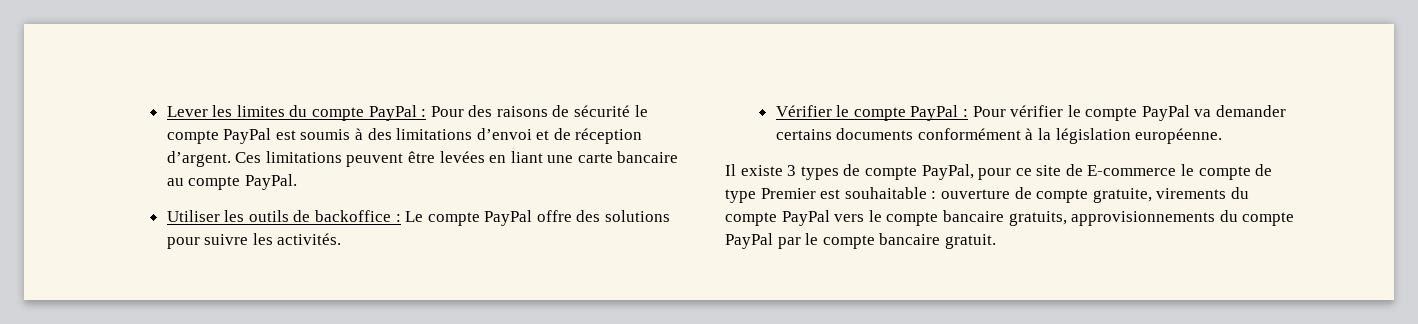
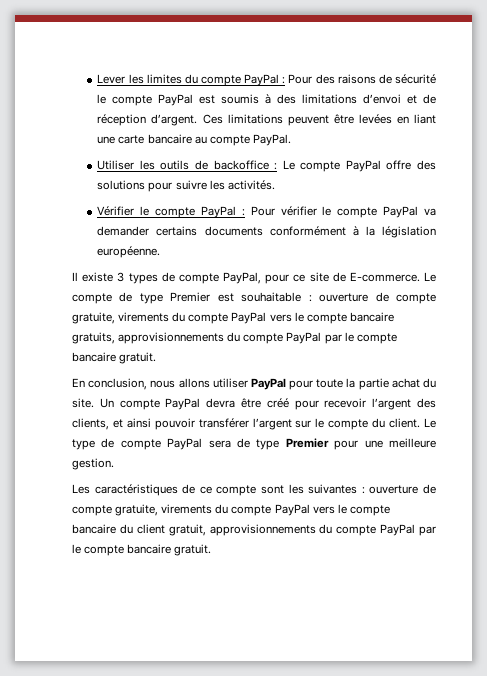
[1087,164,1195,176] E-commerce le -> [349,272,436,282] E-commerce. Le
(996, 241) none -> [72,378,436,390] [72,398,437,410] [72,418,437,430] [72,438,436,450] [72,458,114,470] [72,484,436,496] [72,504,390,516] [72,524,436,536] [72,544,212,556] // En conclusion, nous allons utiliser PayPal pour toute la partie achat du site. Un compte PayPal devra être créé pour recevoir l’argent des clients, et ainsi pouvoir transférer l’argent sur le compte du client. Le type de compte PayPal sera de type Premier pour une meilleure gestion. // Les caractéristiques de ce compte sont les suivantes : ouverture de compte gratuite, virements du compte PayPal vers le compte bancaire du client gratuit, approvisionnements du compte PayPal par le compte bancaire gratuit.

